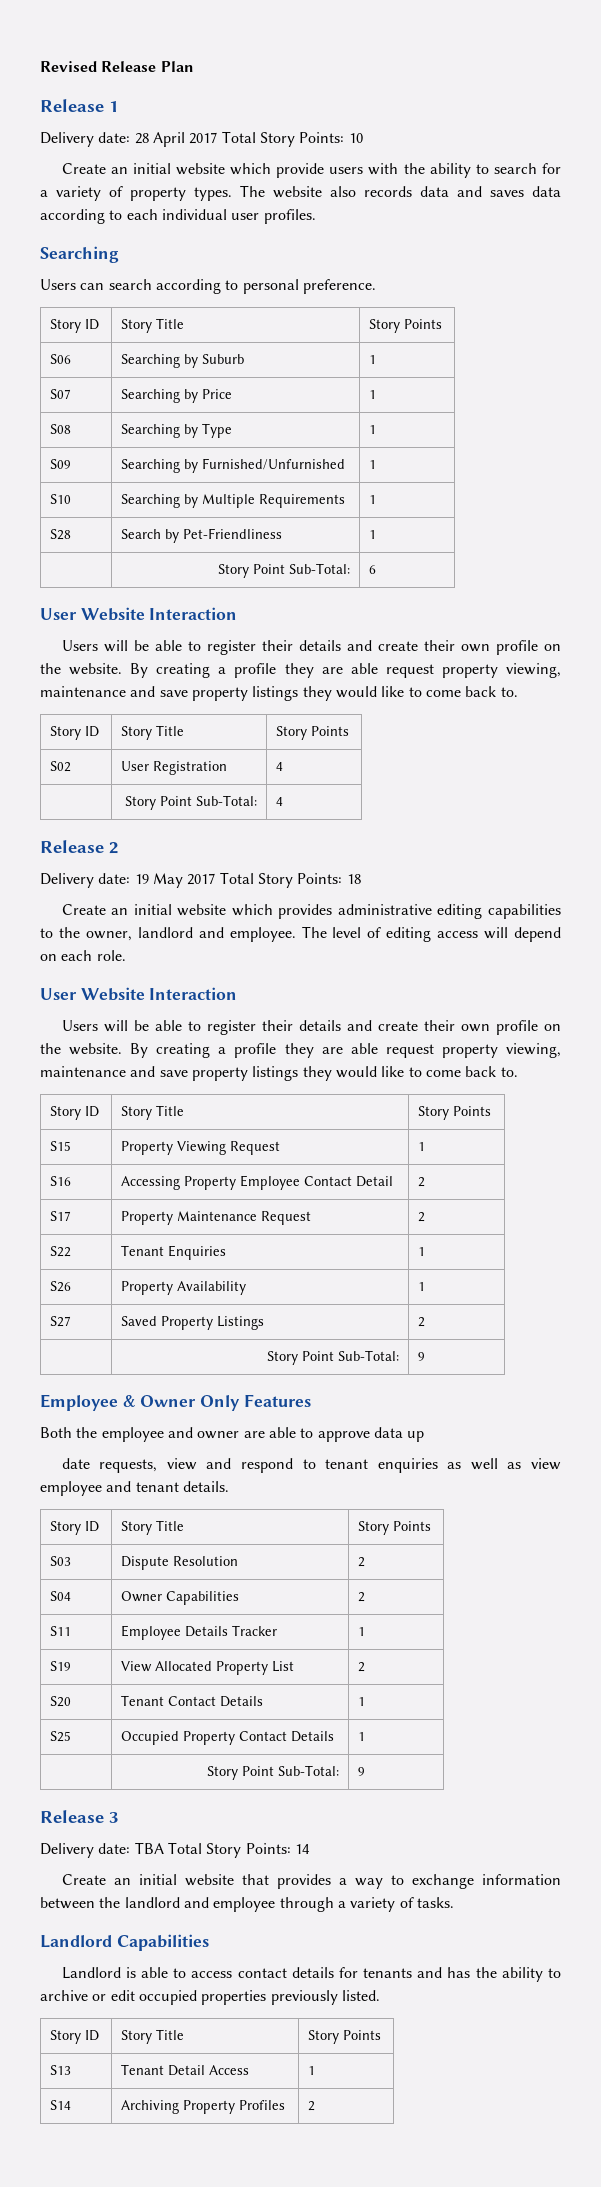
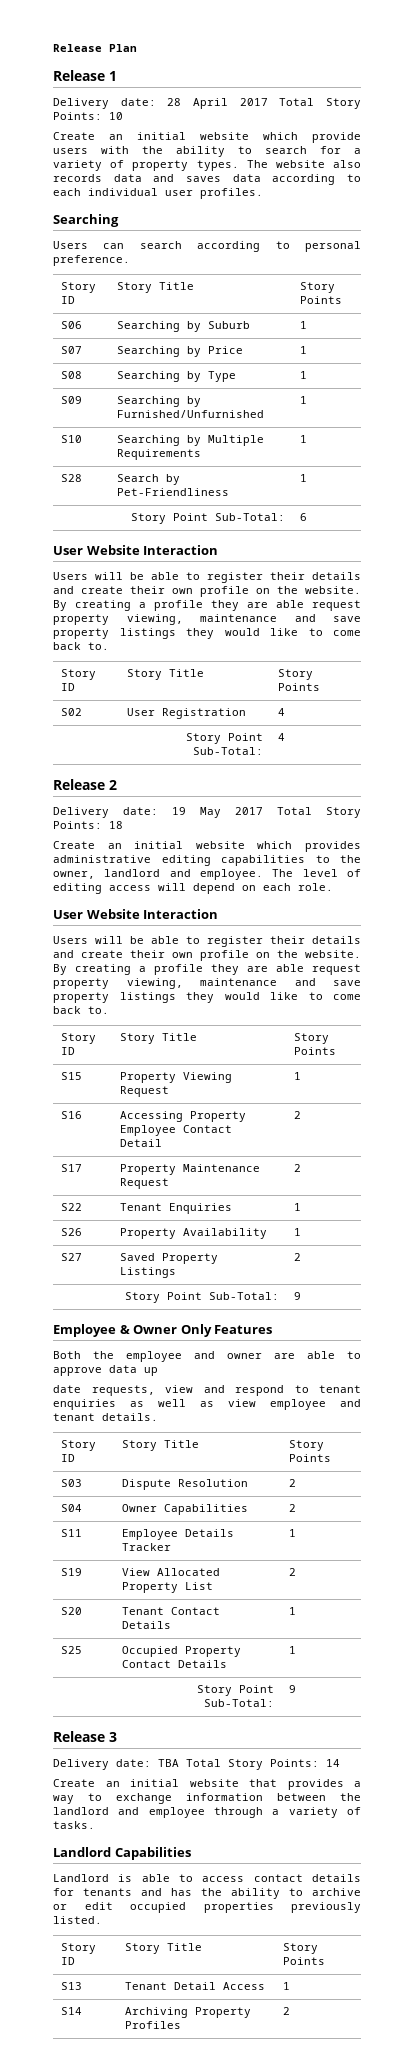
[40,61,97,72] Revised -> (53, 48) none

